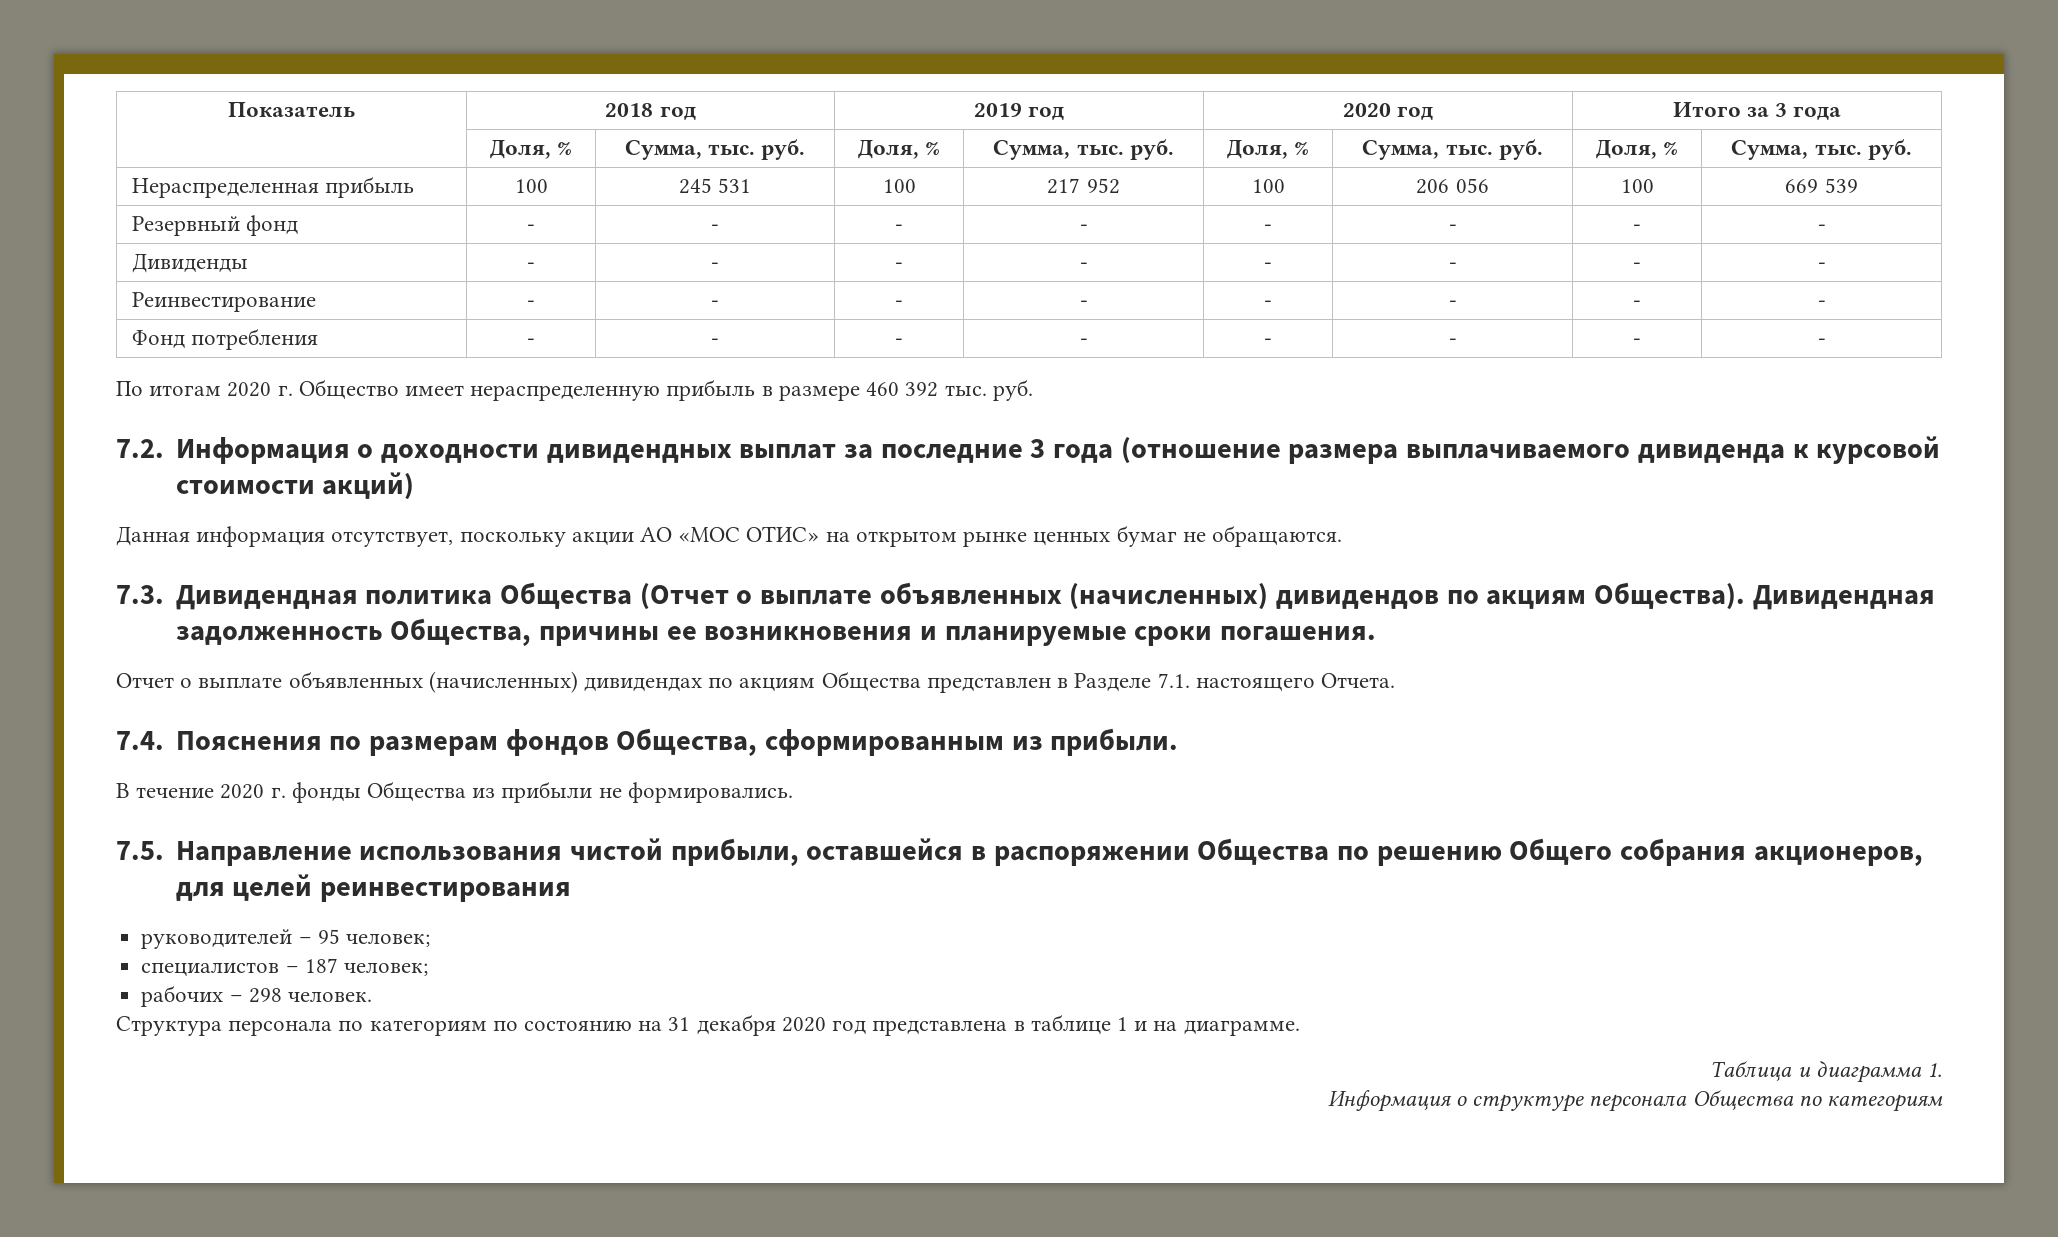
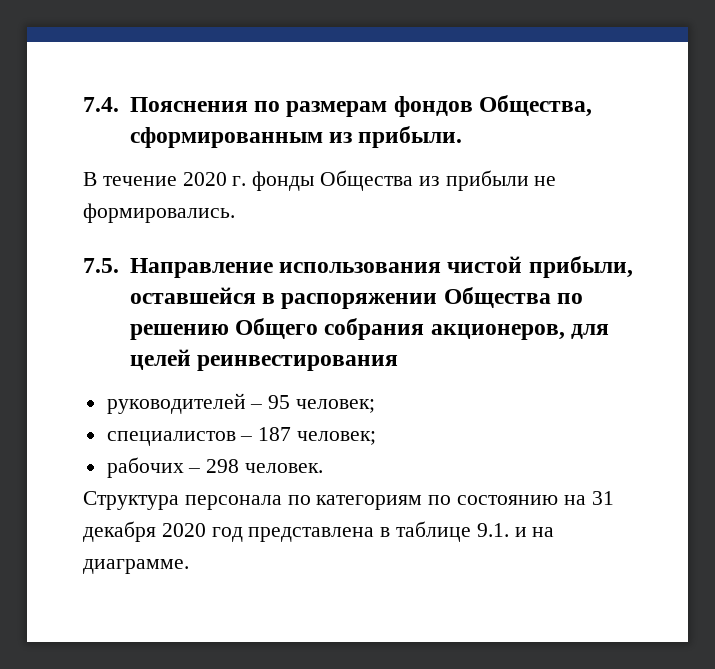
[228,102,355,117] [605,103,696,121] [973,103,1065,121] [1342,103,1434,121] [1672,102,1842,121] [489,140,573,159] [624,139,806,160] [857,140,941,159] [993,139,1174,160] [1226,140,1310,159] [1362,139,1543,160] [1595,140,1679,159] [1731,139,1912,160] [131,176,415,198] [514,179,548,193] [678,178,752,194] [882,179,916,193] [1047,178,1120,194] [1251,179,1285,193] [1416,178,1489,194] [1620,179,1654,193] [1785,178,1858,193] [131,215,299,236] [527,224,535,231] [711,224,719,231] [895,224,903,231] [1079,224,1088,231] [1264,224,1272,231] [1448,224,1457,231] [1633,224,1641,231] [1817,224,1826,231] [131,253,248,273] [527,262,535,269] [711,262,719,269] [895,262,903,269] [1079,262,1088,269] [1264,262,1272,269] [1448,262,1457,269] [1633,262,1641,269] [1817,262,1826,269] [131,292,316,312] [527,300,535,307] [711,300,719,307] [895,300,903,307] [1079,300,1088,307] [1264,300,1272,307] [1448,300,1457,307] [1633,300,1641,307] [1817,300,1826,307] [131,328,319,350] [527,338,535,345] [711,338,719,345] [895,338,903,345] [1079,338,1088,345] [1264,338,1272,345] [1448,338,1457,345] [1633,338,1641,345] [1817,338,1826,345] [116,379,1033,401] [116,436,1941,464] [175,472,415,500] [116,525,1342,547] [116,582,1935,610] [175,618,1377,646] [116,671,1395,693] Показатель | 2018 год | 2019 год | 2020 год | Итого за 3 года // | Доля, % | Сумма, тыс. руб. | Доля, % | Сумма, тыс. руб. | Доля, % | Сумма, тыс. руб. | Доля, % | Сумма, тыс. руб. // Нераспределенная прибыль | 100 | 245 531 | 100 | 217 952 | 100 | 206 056 | 100 | 669 539 // Резервный фонд | - | - | - | - | - | - | - | - // Дивиденды | - | - | - | - | - | - | - | - // Реинвестирование | - | - | - | - | - | - | - | - // Фонд потребления | - | - | - | - | - | - | - | - // По итогам 2020 г. Общество имеет нераспределенную прибыль в размере 460 392 тыс. руб. // 7.2. Информация о доходности дивидендных выплат за последние 3 года (отношение размера выплачиваемого дивиденда к курсовой стоимости акций) // Данная информация отсутствует, поскольку акции АО «МОС ОТИС» на открытом рынке ценных бумаг не обращаются. // 7.3. Дивидендная политика Общества (Отчет о выплате объявленных (начисленных) дивидендов по акциям Общества). Дивидендная задолженность Общества, причины ее возникновения и планируемые сроки погашения. // Отчет о выплате объявленных (начисленных) дивидендах по акциям Общества представлен в Разделе 7.1. настоящего Отчета. // -> (83, 104) none
[1116,1017,1128,1031] 1 -> [476,523,509,537] 9.1.
[1710,1061,1942,1083] [1327,1090,1944,1112] // Таблица и диаграмма 1. // Информация о структуре персонала Общества по категориям -> (189, 566) none

